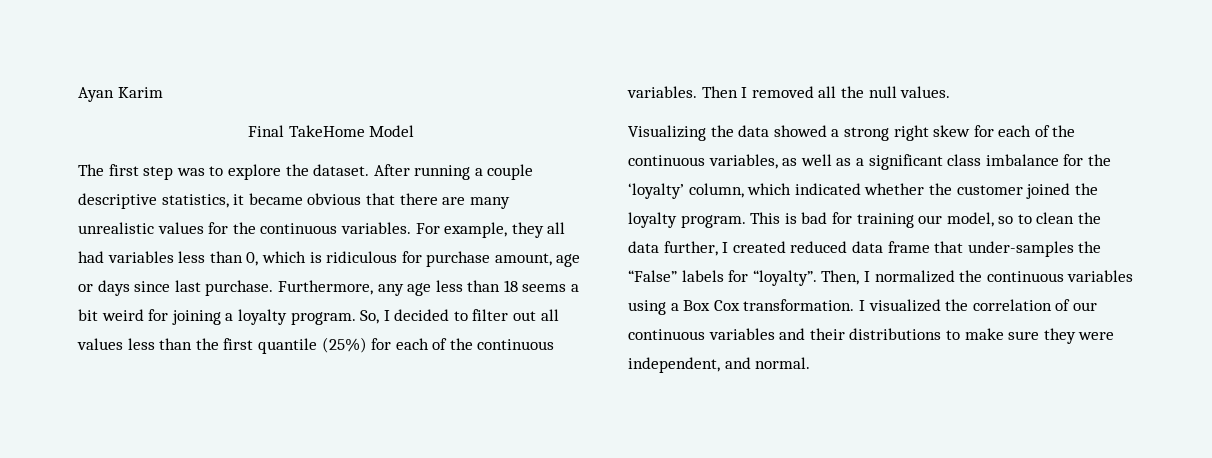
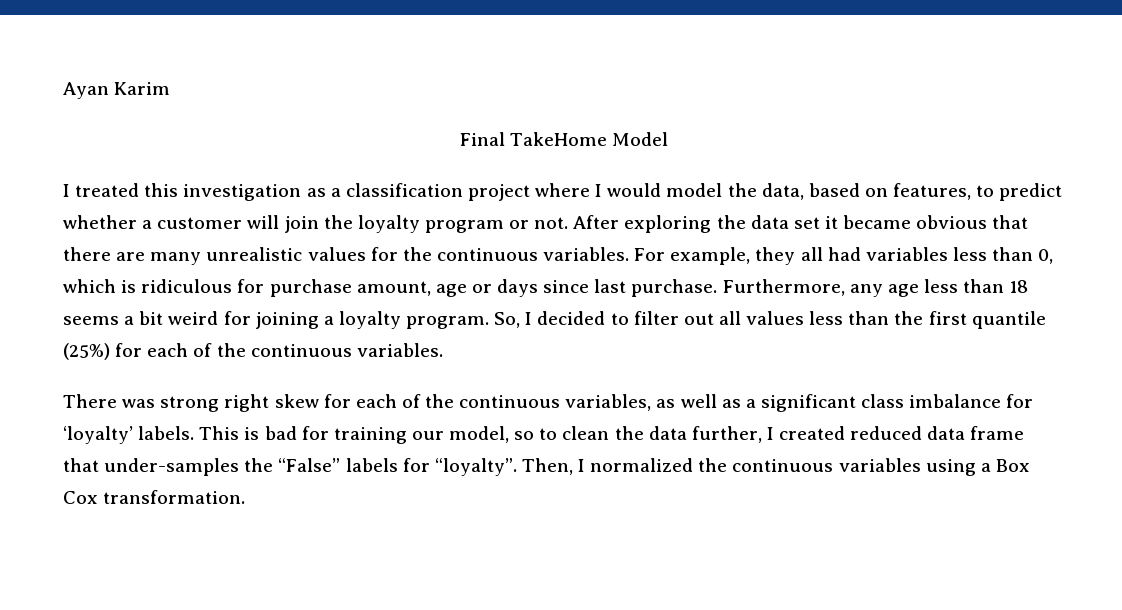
[78,164,534,180] [78,193,229,209] The first step was to explore the dataset. After running a couple descriptive statistics, -> [63,183,1063,201] [63,215,820,233] I treated this investigation as a classification project where I would model the data, based on features, to predict whether a customer will join the loyalty program or not. After exploring the data set
[701,86,951,98] [628,125,840,141] Then I removed all the null values. // Visualizing the data showed a -> [63,394,156,408] // There was
[1087,154,1111,166] [628,183,1098,199] [628,212,746,228] the ‘loyalty’ column, which indicated whether the customer joined the loyalty program. -> [63,426,195,444] ‘loyalty’ labels.
[858,299,1097,312] [628,328,1115,344] [628,357,811,373] I visualized the correlation of our continuous variables and their distributions to make sure they were independent, and normal. -> (246, 497) none

